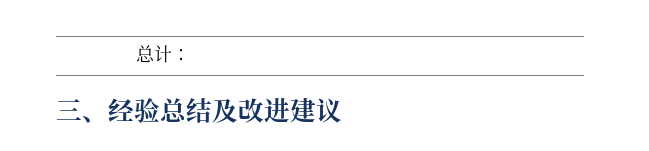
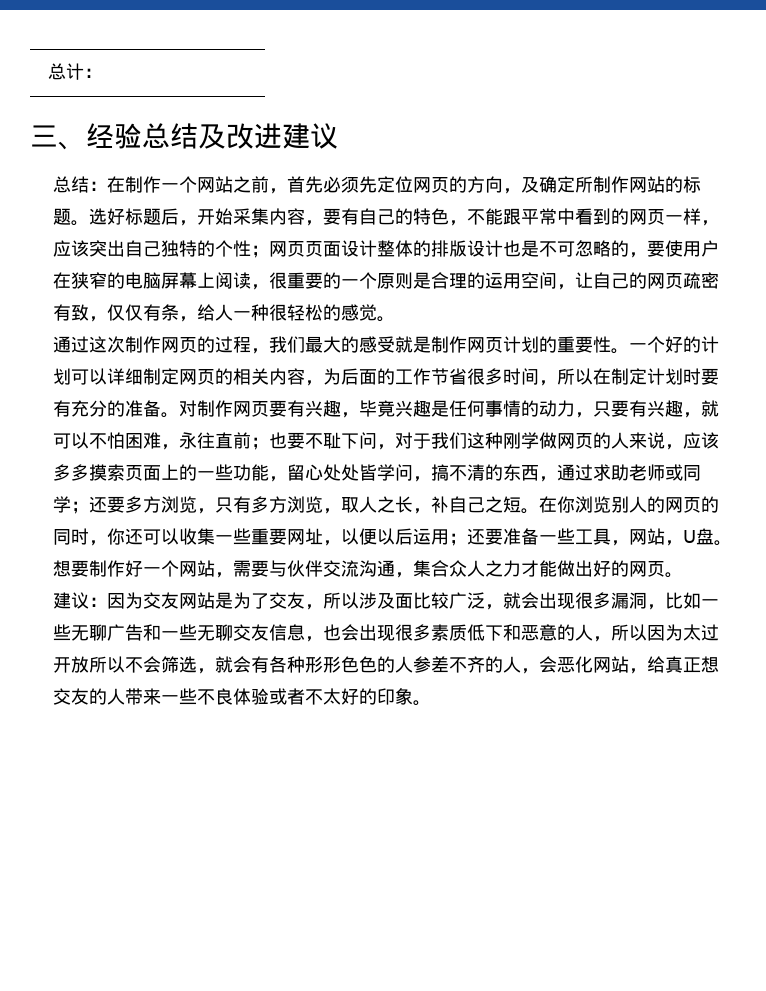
(342, 110) none -> [52,176,701,194] [52,208,719,226] [52,240,719,258] [52,272,719,290] [52,304,395,322] [52,336,719,354] [52,368,719,386] [52,400,719,418] [52,432,719,450] [52,464,701,482] [52,496,719,514] [52,528,732,546] [52,560,683,578] [52,592,719,610] [52,624,719,642] [52,656,719,674] [52,688,431,706] // 总结：在制作一个网站之前，首先必须先定位网页的方向，及确定所制作网站的标题。选好标题后，开始采集内容，要有自己的特色，不能跟平常中看到的网页一样，应该突出自己独特的个性；网页页面设计整体的排版设计也是不可忽略的，要使用户在狭窄的电脑屏幕上阅读，很重要的一个原则是合理的运用空间，让自己的网页疏密有致，仅仅有条，给人一种很轻松的感觉。 // 通过这次制作网页的过程，我们最大的感受就是制作网页计划的重要性。一个好的计划可以详细制定网页的相关内容，为后面的工作节省很多时间，所以在制定计划时要有充分的准备。对制作网页要有兴趣，毕竟兴趣是任何事情的动力，只要有兴趣，就可以不怕困难，永往直前；也要不耻下问，对于我们这种刚学做网页的人来说，应该多多摸索页面上的一些功能，留心处处皆学问，搞不清的东西，通过求助老师或同学；还要多方浏览，只有多方浏览，取人之长，补自己之短。在你浏览别人的网页的同时，你还可以收集一些重要网址，以便以后运用；还要准备一些工具，网站，U盘。想要制作好一个网站，需要与伙伴交流沟通，集合众人之力才能做出好的网页。 // 建议：因为交友网站是为了交友，所以涉及面比较广泛，就会出现很多漏洞，比如一些无聊广告和一些无聊交友信息，也会出现很多素质低下和恶意的人，所以因为太过开放所以不会筛选，就会有各种形形色色的人参差不齐的人，会恶化网站，给真正想交友的人带来一些不良体验或者不太好的印象。

